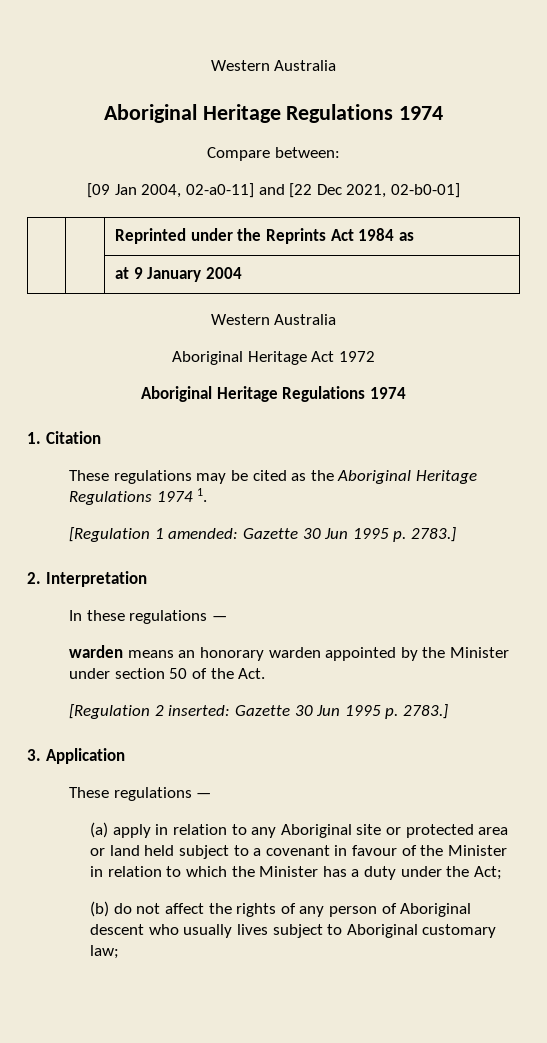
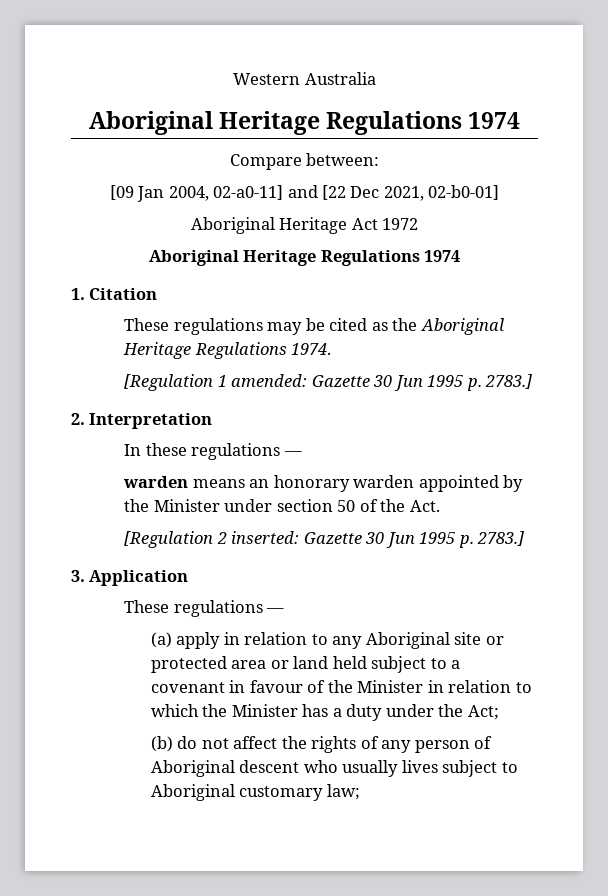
[115,228,414,244] [115,267,243,282] [210,314,337,325] // | | Reprinted under the Reprints Act 1984 as // | | at 9 January 2004 // Western Australia -> (500, 192) none
[156,488,208,502] 1974 1. -> [291,343,332,355] 1974.

